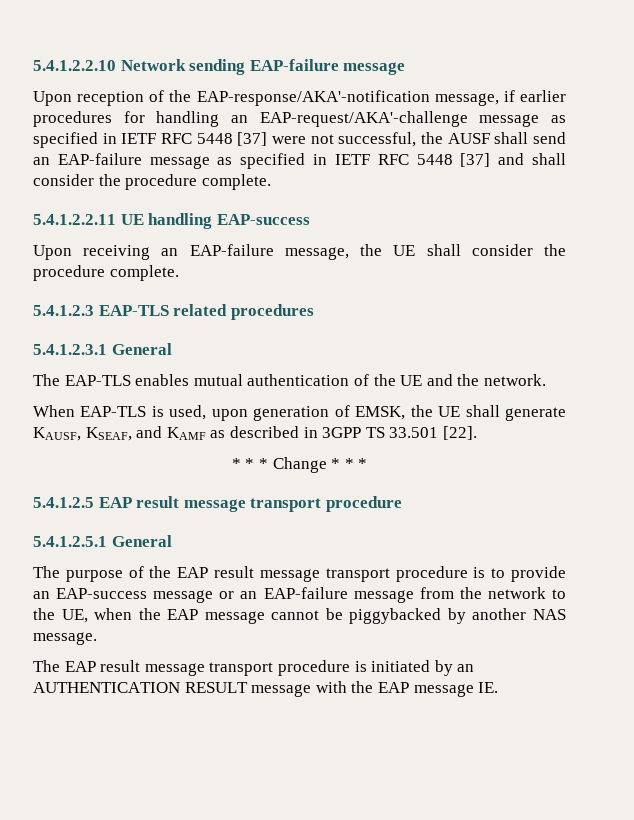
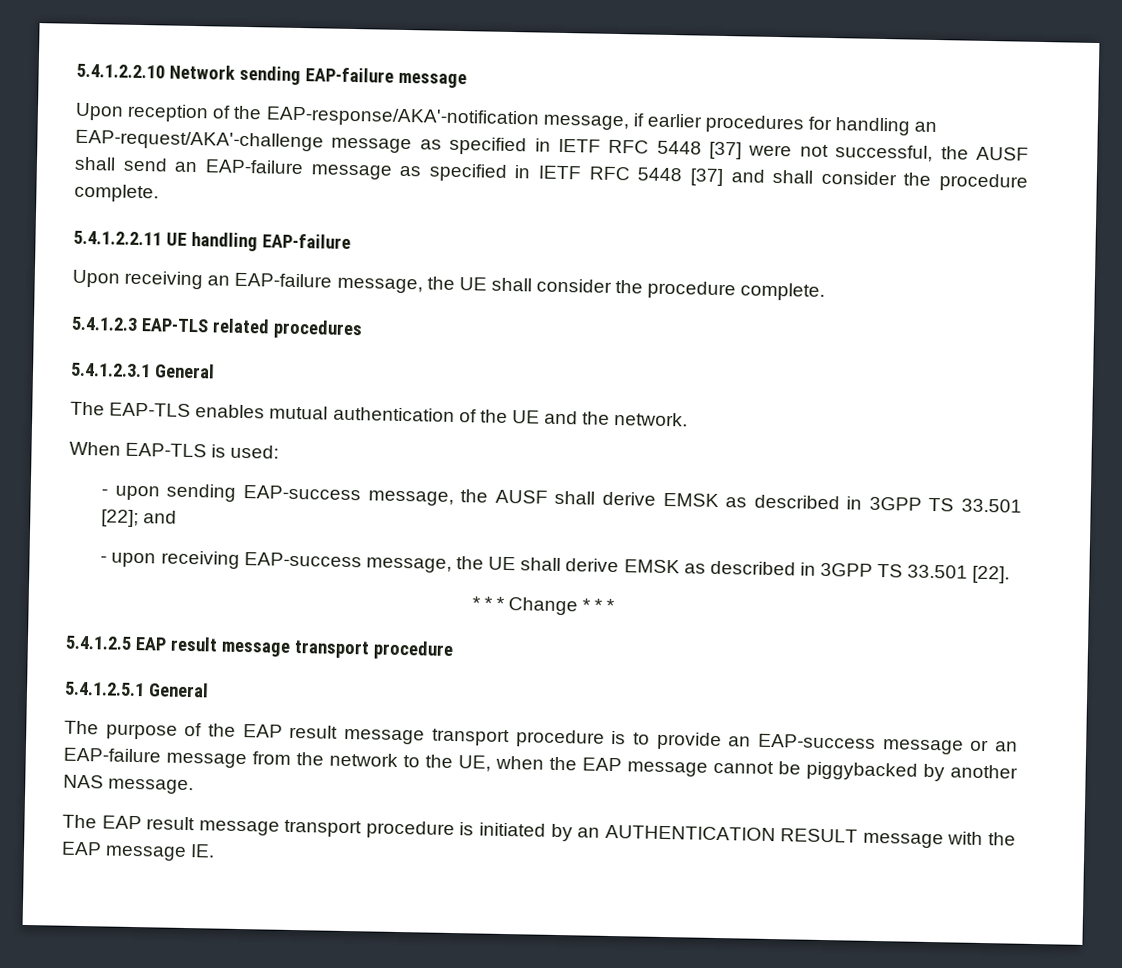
[216,214,310,225] EAP-success -> [261,233,351,249] EAP-failure
[169,405,566,421] [33,426,206,441] used, upon generation of EMSK, the UE shall generate KAUSF, KSEAF, and KAMF -> [230,444,280,459] [101,483,1022,513] [101,509,178,528] [100,550,680,574] used: // - upon sending EAP-success message, the AUSF shall derive EMSK as described in 3GPP TS 33.501 [22]; and // - upon receiving EAP-success message, the UE shall derive EMSK

